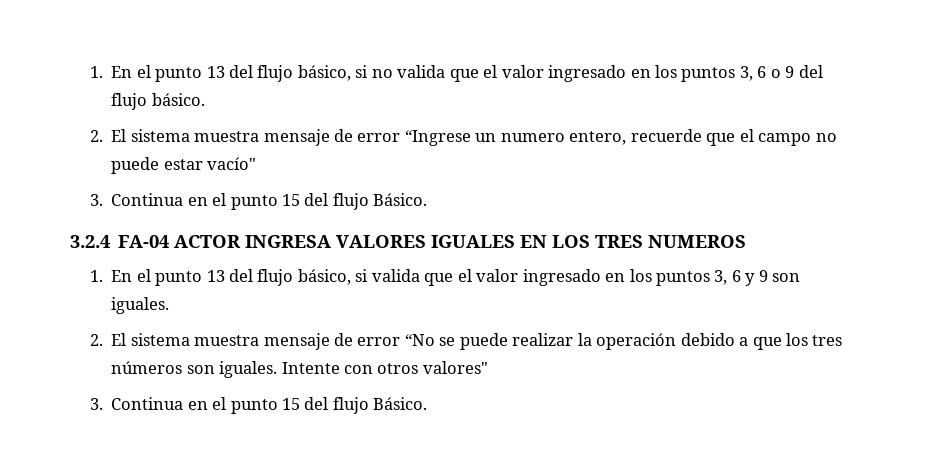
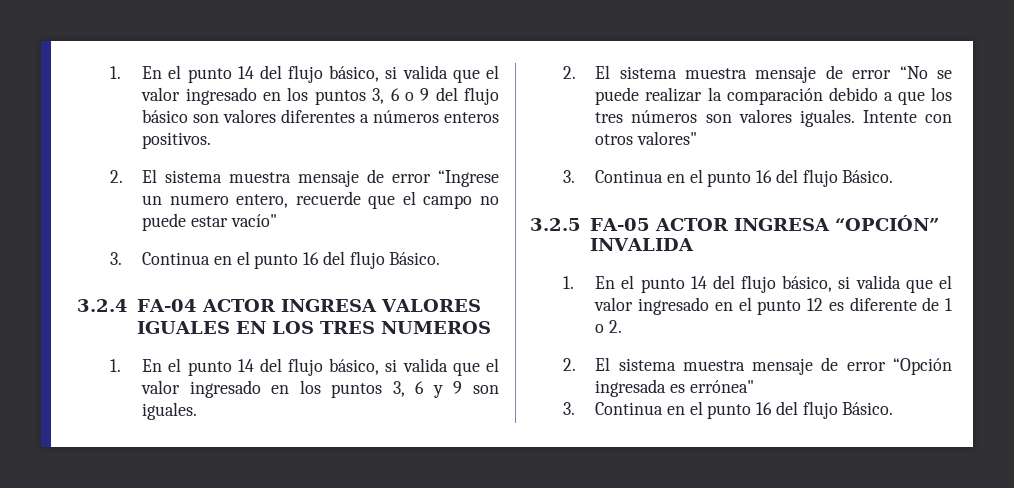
[89,65,393,82] 1. En el punto 13 del flujo básico, si no -> [109,65,398,83] 1. En el punto 14 del flujo básico, si
[151,93,205,106] básico. -> [142,109,499,123] [142,132,212,149] básico son valores diferentes a números enteros positivos.
[281,194,300,206] 15 -> [303,252,320,265] 16
[206,270,225,282] 13 -> [237,359,254,372] 14
[596,333,677,350] operación -> [726,88,823,105] comparación
(215, 369) none -> [738,109,792,123] valores
[281,397,428,414] 15 del flujo Básico. -> [756,169,894,187] [530,215,939,231] [589,238,694,251] [562,275,952,293] [594,297,952,315] [595,320,623,333] [562,357,952,375] [595,379,754,397] [562,401,894,419] 16 del flujo Básico. // 3.2.5 FA-05 ACTOR INGRESA “OPCIÓN” INVALIDA // 1. En el punto 14 del flujo básico, si valida que el valor ingresado en el punto 12 es diferente de 1 o 2. // 2. El sistema muestra mensaje de error “Opción ingresada es errónea" // 3. Continua en el punto 16 del flujo Básico.

